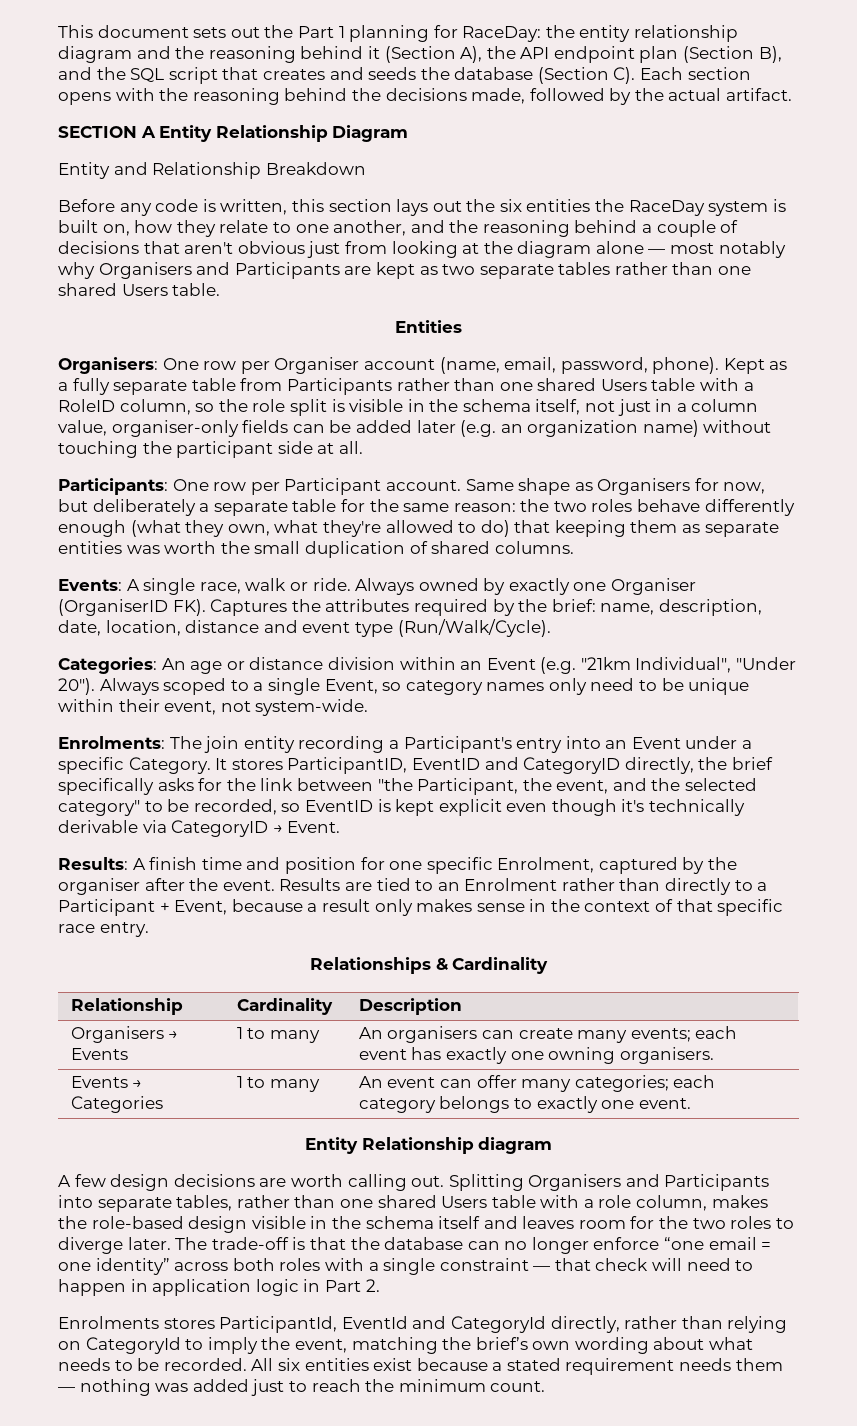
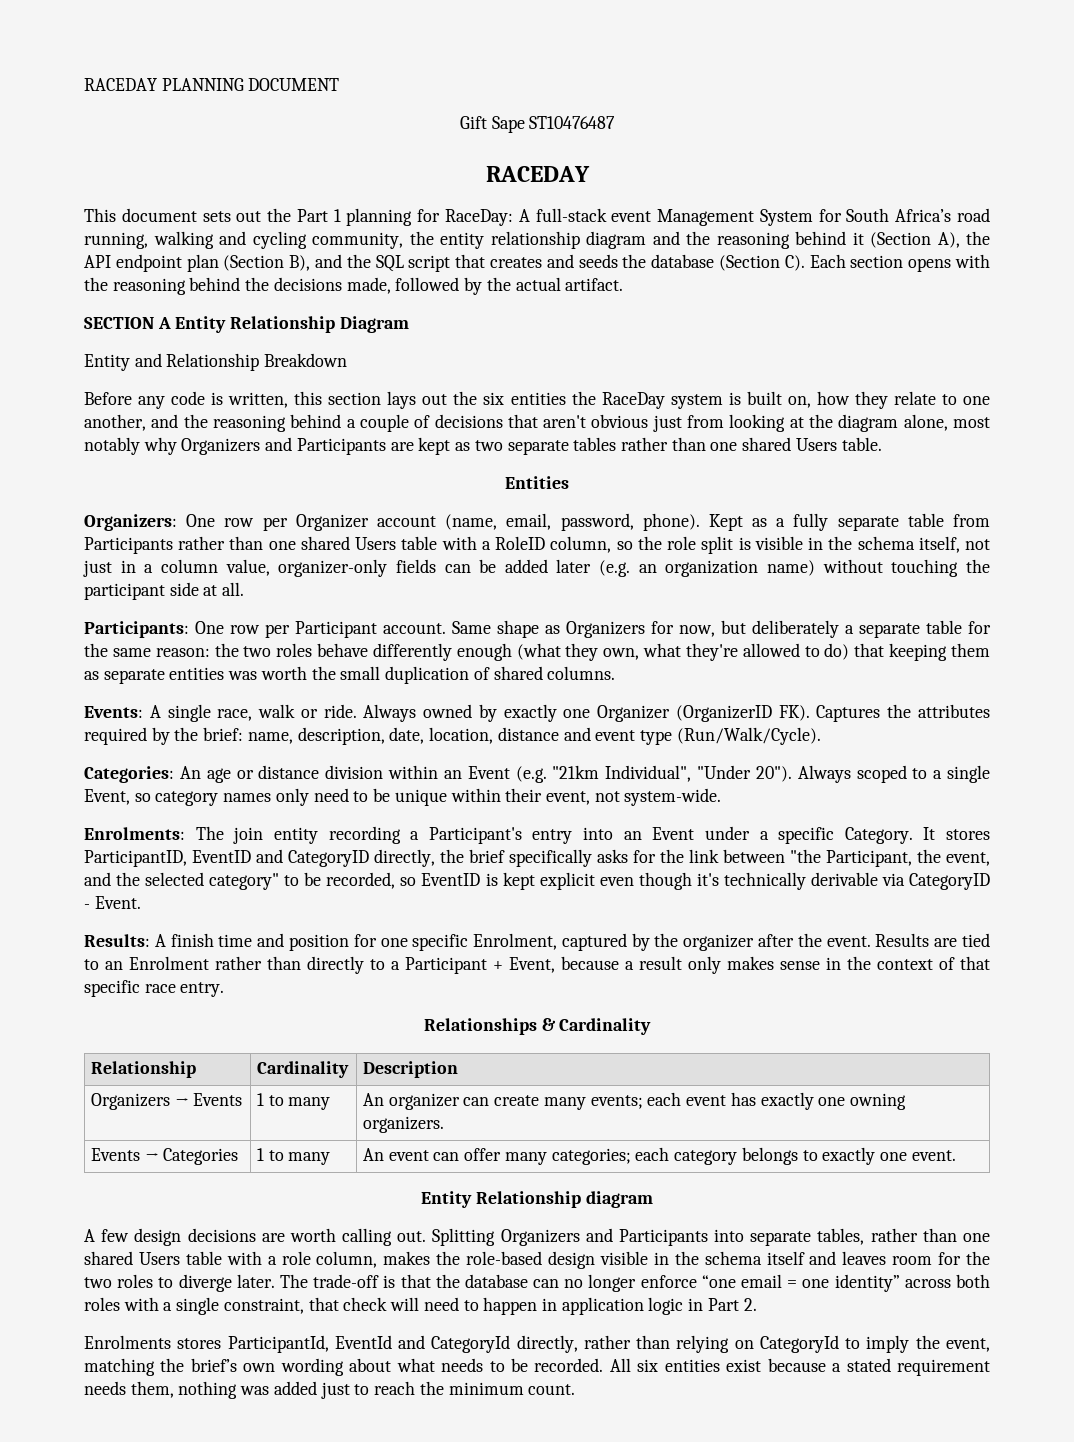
(58, 31) none -> [84,78,340,91] [459,116,616,133] [485,166,590,182] RACEDAY PLANNING DOCUMENT // Gift Sape ST10476487 // RACEDAY //
(542, 34) none -> [518,208,991,226] [84,231,403,249] A full-stack event Management System for South Africa’s road running, walking and cycling community,
[595,241,666,254] alone — -> [903,414,948,431] alone,
[98,262,192,279] Organisers -> [181,438,261,455] Organizers
[58,357,360,374] Organisers: One row per Organiser -> [84,514,369,531] Organizers: One row per Organizer
[111,420,239,437] organiser-only -> [278,559,388,577] organizer-only
[597,478,691,495] Organisers -> [566,621,645,638] Organizers
[611,578,697,595] [58,599,168,616] Organiser (OrganiserID -> [597,705,772,722] Organizer (OrganizerID
[272,825,283,833] → -> [84,904,90,909] -
[58,878,140,895] organiser -> [683,934,755,951] organizer
[70,1026,164,1043] Organisers -> [91,1093,171,1110] Organizers
[387,1026,478,1043] organisers -> [388,1093,460,1110] organizer
[619,1047,714,1064] organisers. -> [363,1116,445,1133] organizers.
[528,1174,622,1191] Organisers -> [500,1229,580,1246] Organizers
[439,1258,551,1271] constraint — -> [223,1298,304,1314] constraint,
[735,1358,783,1371] [58,1387,75,1392] them — -> [130,1381,174,1398] them,

